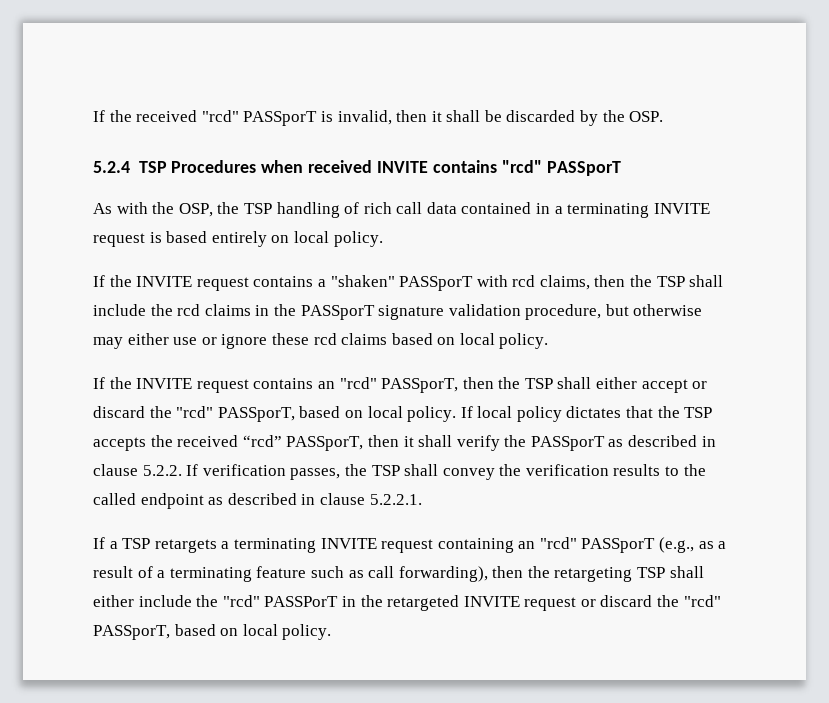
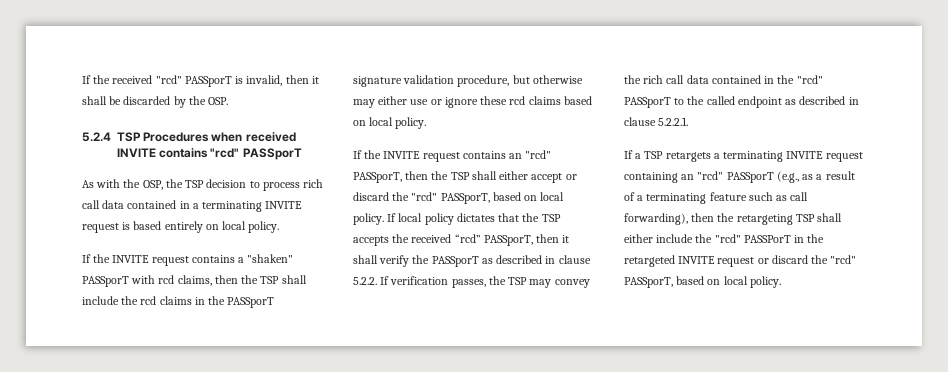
[276,202,360,218] handling of -> [206,179,300,191] decision to process
[404,464,439,476] shall -> [529,279,552,288] may
[525,464,661,476] verification results -> [643,75,823,84] [624,97,671,108] rich call data contained in the "rcd" PASSporT

